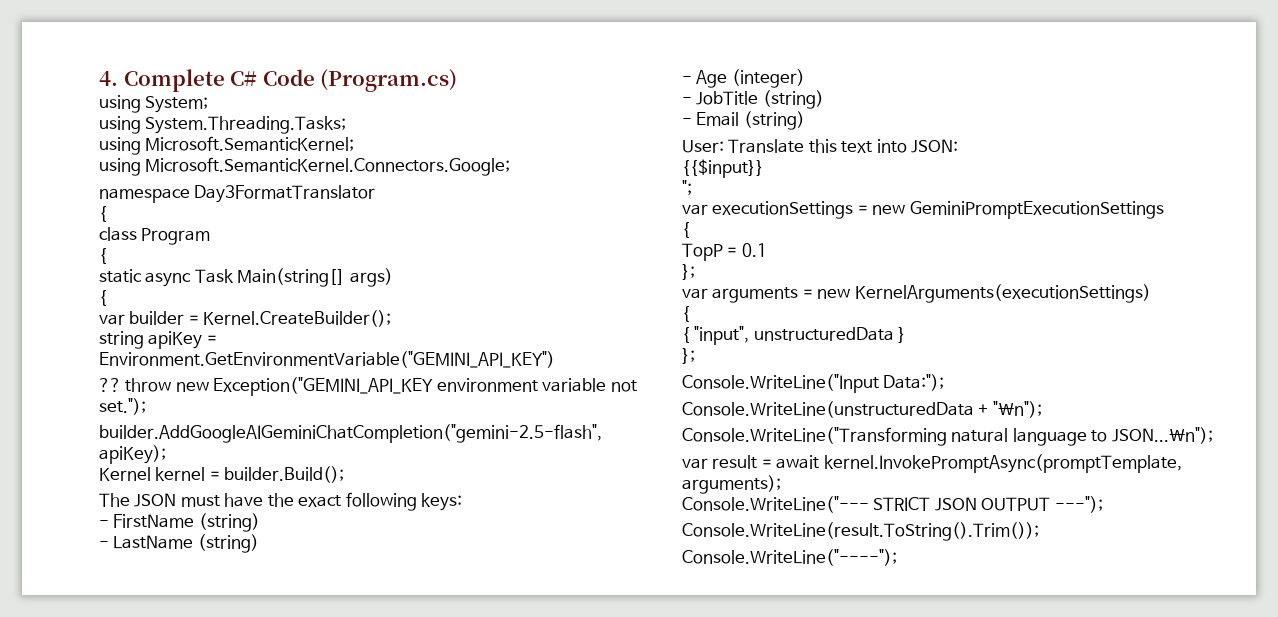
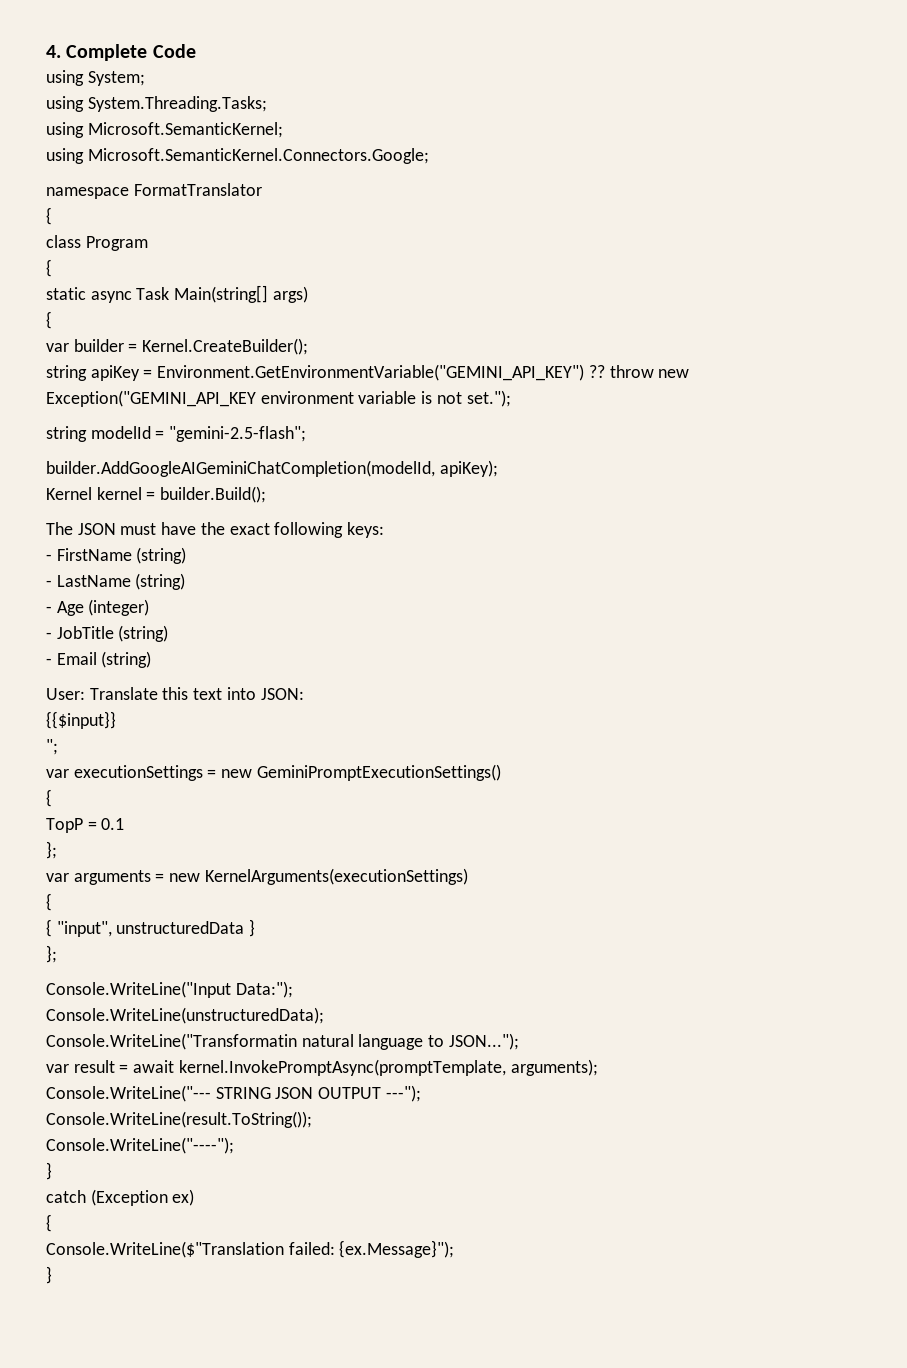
[230,71,258,86] C# -> (148, 52) none
[320,69,458,92] (Program.cs) -> (196, 51) none
[194,185,376,203] Day3FormatTranslator -> [133,183,262,196] FormatTranslator
(555, 359) // -> (585, 372) none
(607, 385) none -> [421,391,433,404] is
[99,424,602,443] builder.AddGoogleAIGeminiChatCompletion("gemini-2.5-flash", -> [46,426,307,442] [46,460,435,477] string modelId = "gemini-2.5-flash"; // builder.AddGoogleAIGeminiChatCompletion(modelId,
[909,201,1164,219] GeminiPromptExecutionSettings -> [256,764,501,781] GeminiPromptExecutionSettings()
[682,401,1042,418] [682,427,947,446] Console.WriteLine(unstructuredData + "\n"); // Console.WriteLine("Transforming -> [46,1007,324,1024] [46,1033,297,1050] Console.WriteLine(unstructuredData); // Console.WriteLine("Transformatin
[1111,427,1213,444] JSON...\n"); -> [448,1033,519,1050] JSON...");
[873,497,931,511] STRICT -> [215,1087,271,1099] STRING
[682,522,1039,541] Console.WriteLine(result.ToString().Trim()); -> [46,1111,312,1128] Console.WriteLine(result.ToString());
(897, 557) none -> [46,1162,52,1180] [46,1189,195,1206] [46,1214,52,1232] [46,1240,455,1258] [46,1266,52,1284] // } // catch (Exception ex) // { // Console.WriteLine($"Translation failed: {ex.Message}"); // }

